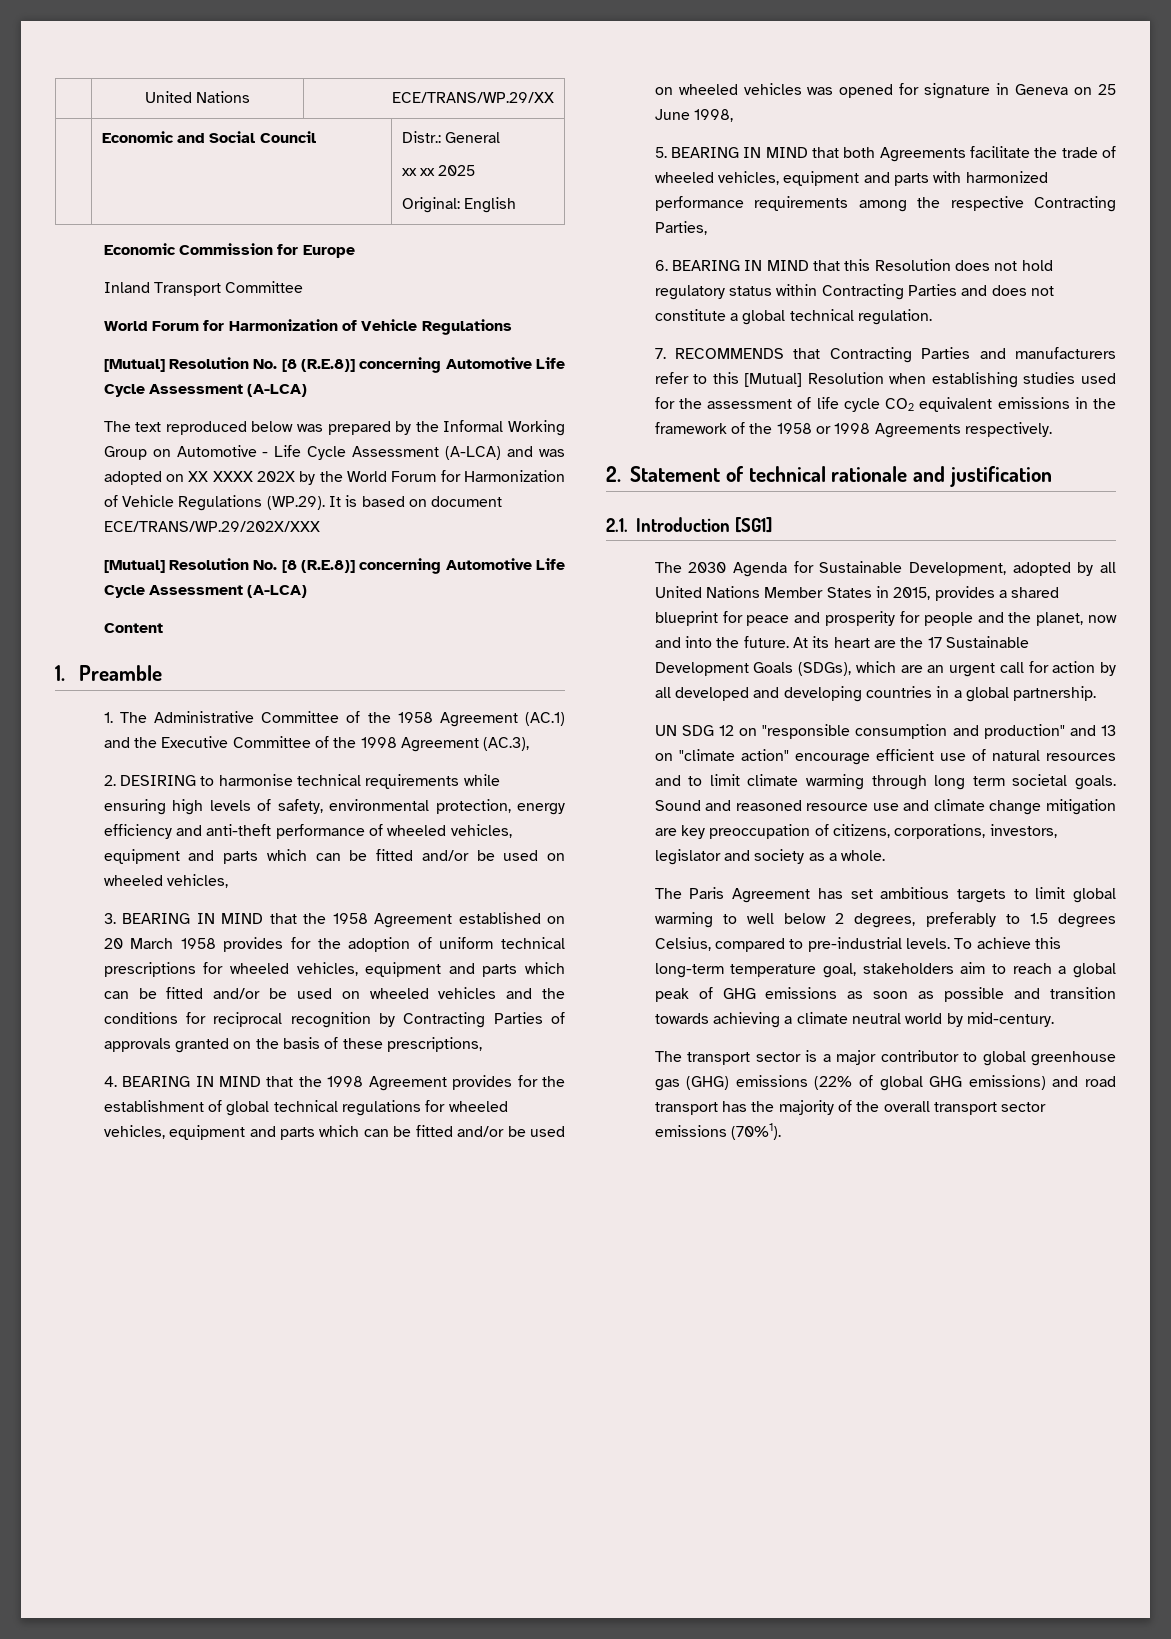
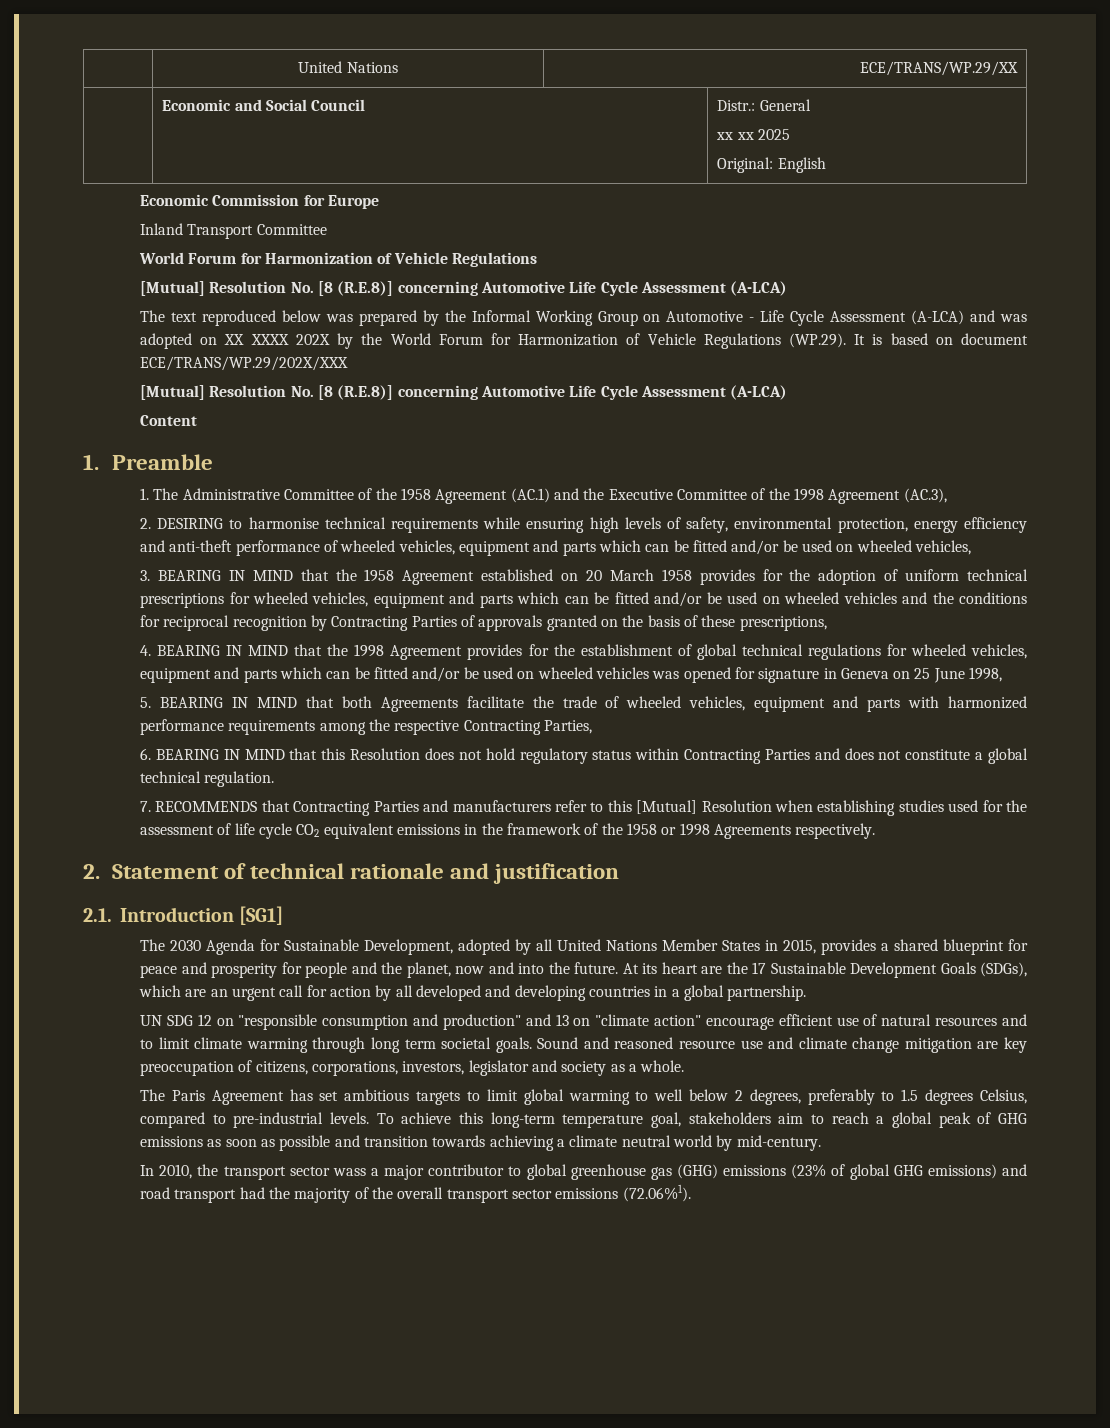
[654,1050,818,1065] The transport sector is -> [140,1164,366,1180] In 2010, the transport sector wass
[814,1076,853,1090] (22% -> [791,1164,827,1179] (23%
[722,1101,748,1112] has -> [239,1187,265,1199] had
[731,1123,782,1140] (70%1). -> [622,1184,691,1202] (72.06%1).

